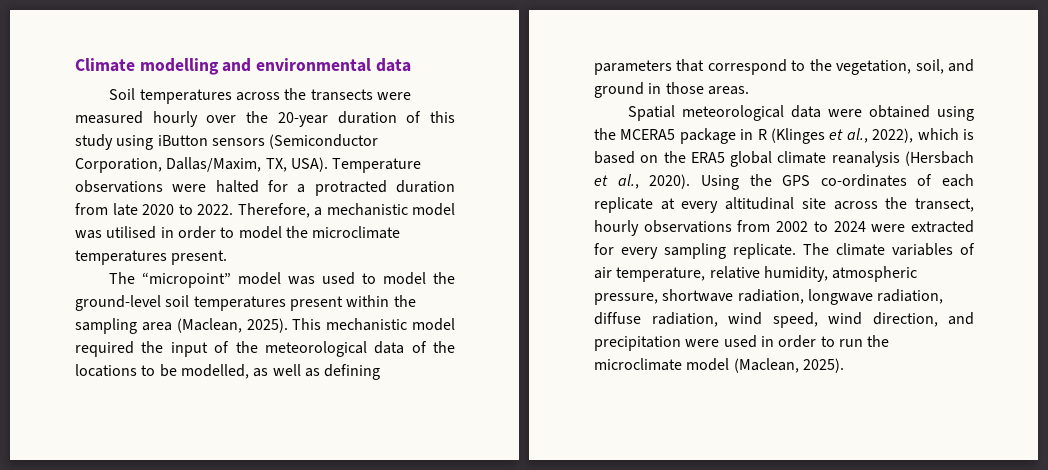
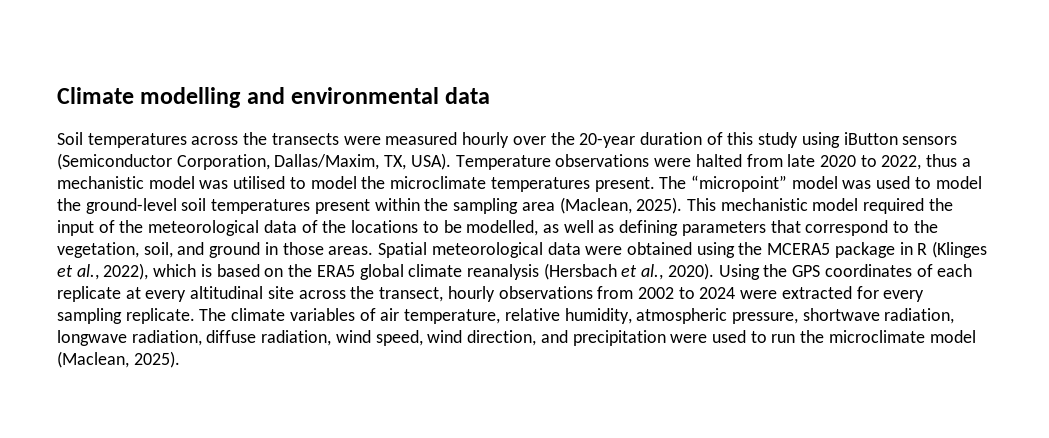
[268,180,455,196] for a protracted duration -> (742, 160) none
[197,203,310,218] 2022. Therefore, -> [881,154,958,170] 2022, thus
[160,226,216,239] in order -> (286, 182) none
(228, 257) // -> (655, 184) none
(749, 90) // -> (374, 250) none
[820,174,907,187] co-ordinates -> [824,264,912,277] coordinates
[760,335,817,348] in order -> (746, 336) none

